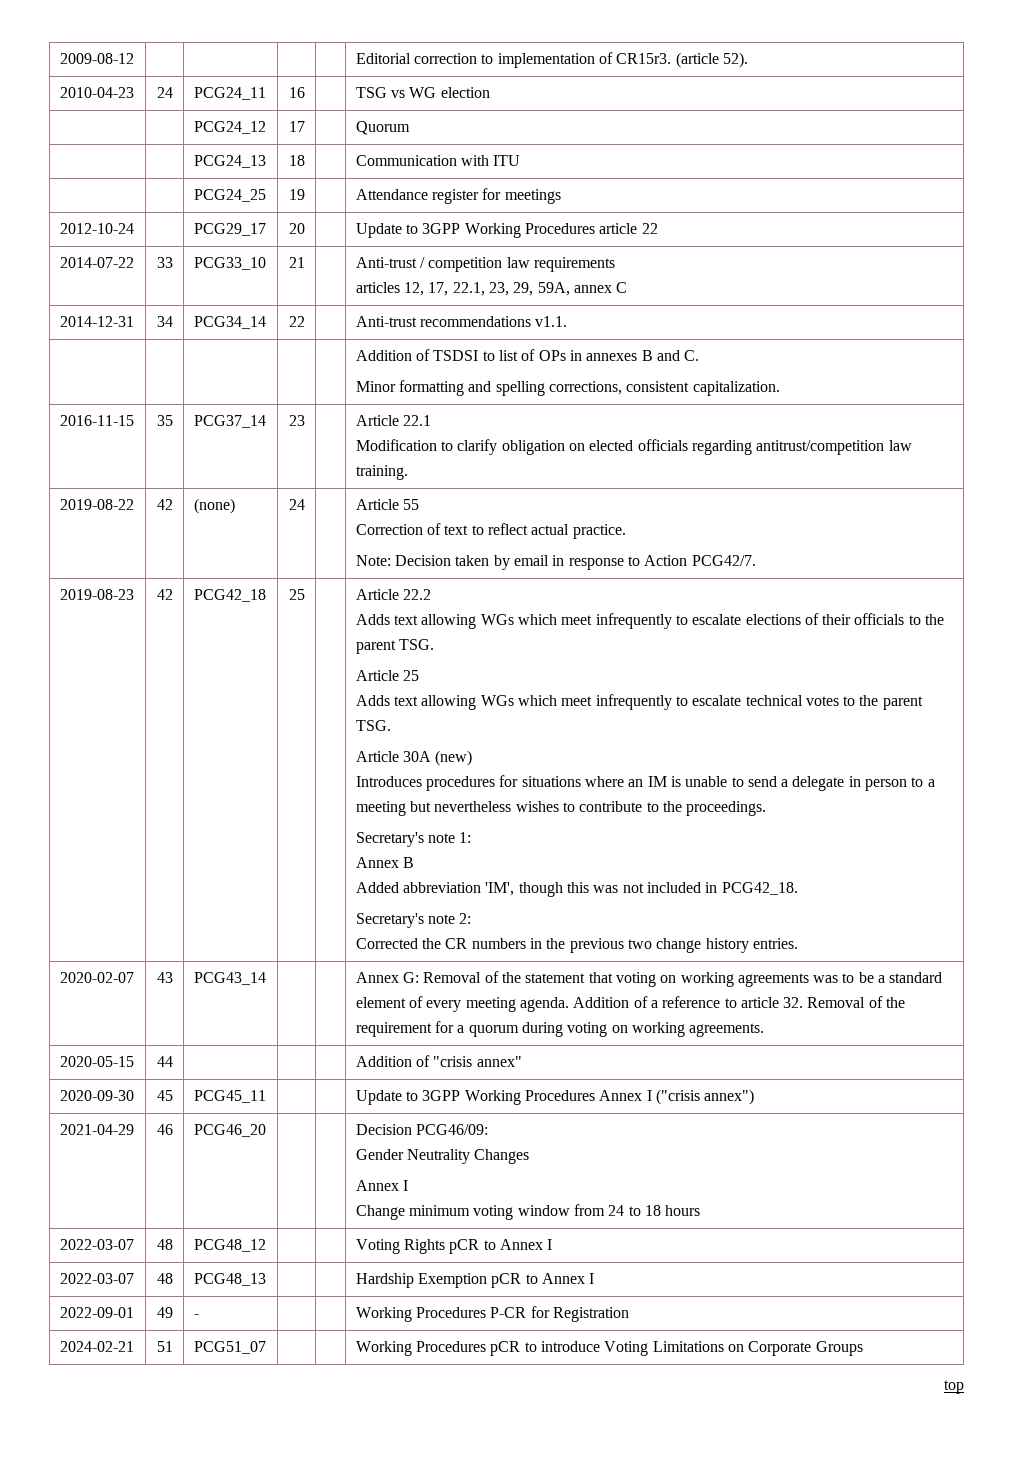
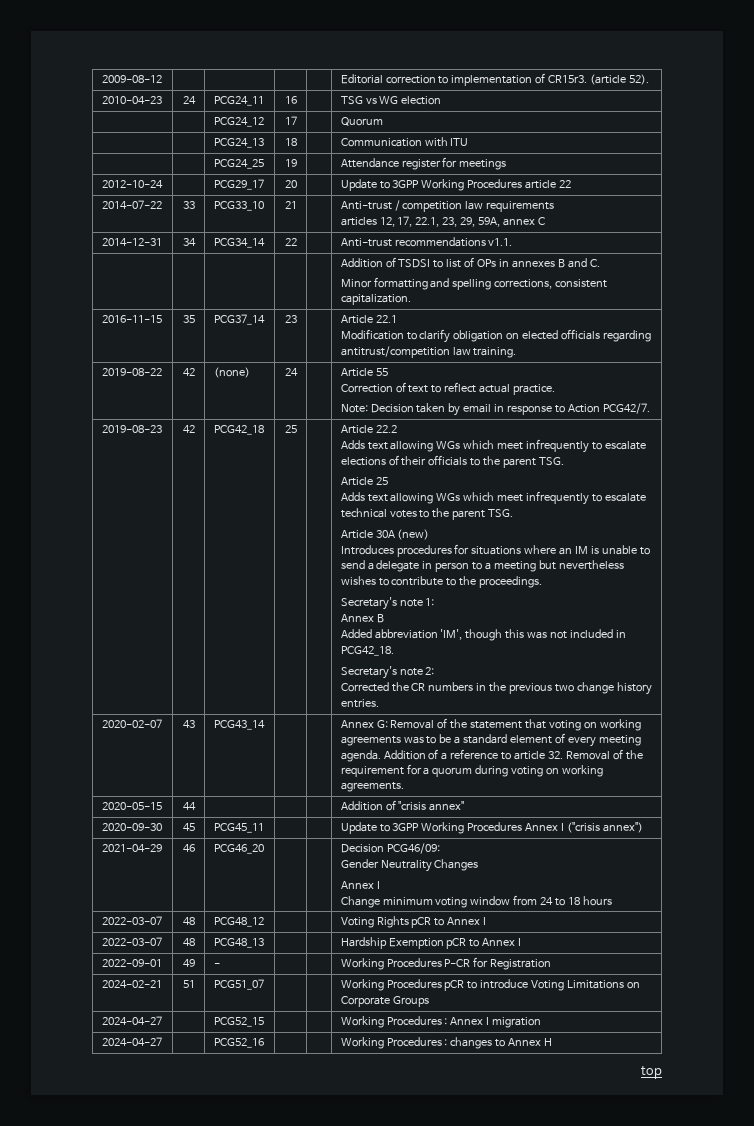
(863, 1348) none -> [101,1016,162,1025] [213,1017,264,1027] [340,1016,542,1028] [101,1037,162,1046] [213,1038,264,1048] [340,1037,553,1049] // 2024-04-27 | | PCG52_15 | | | Working Procedures : Annex I migration // 2024-04-27 | | PCG52_16 | | | Working Procedures : changes to Annex H

